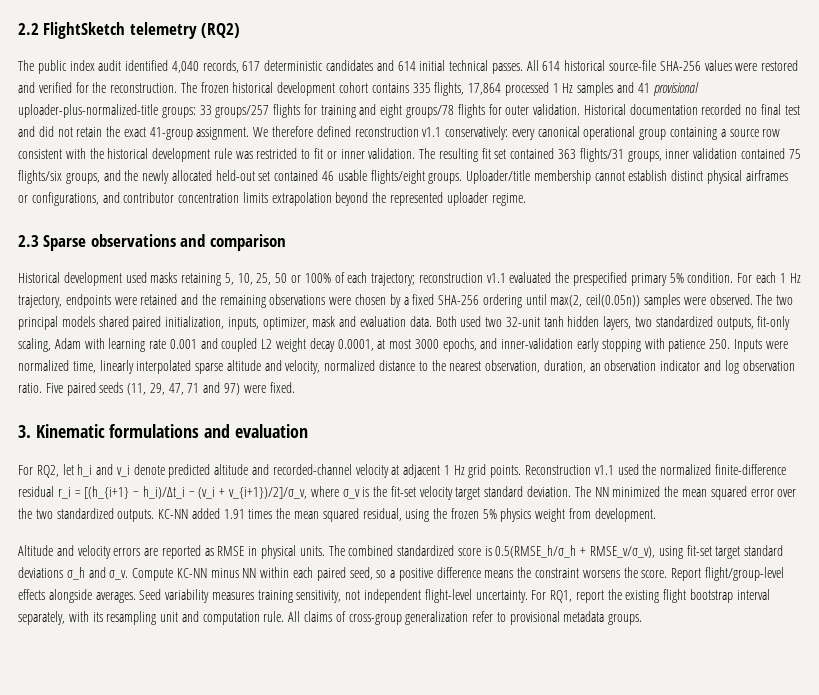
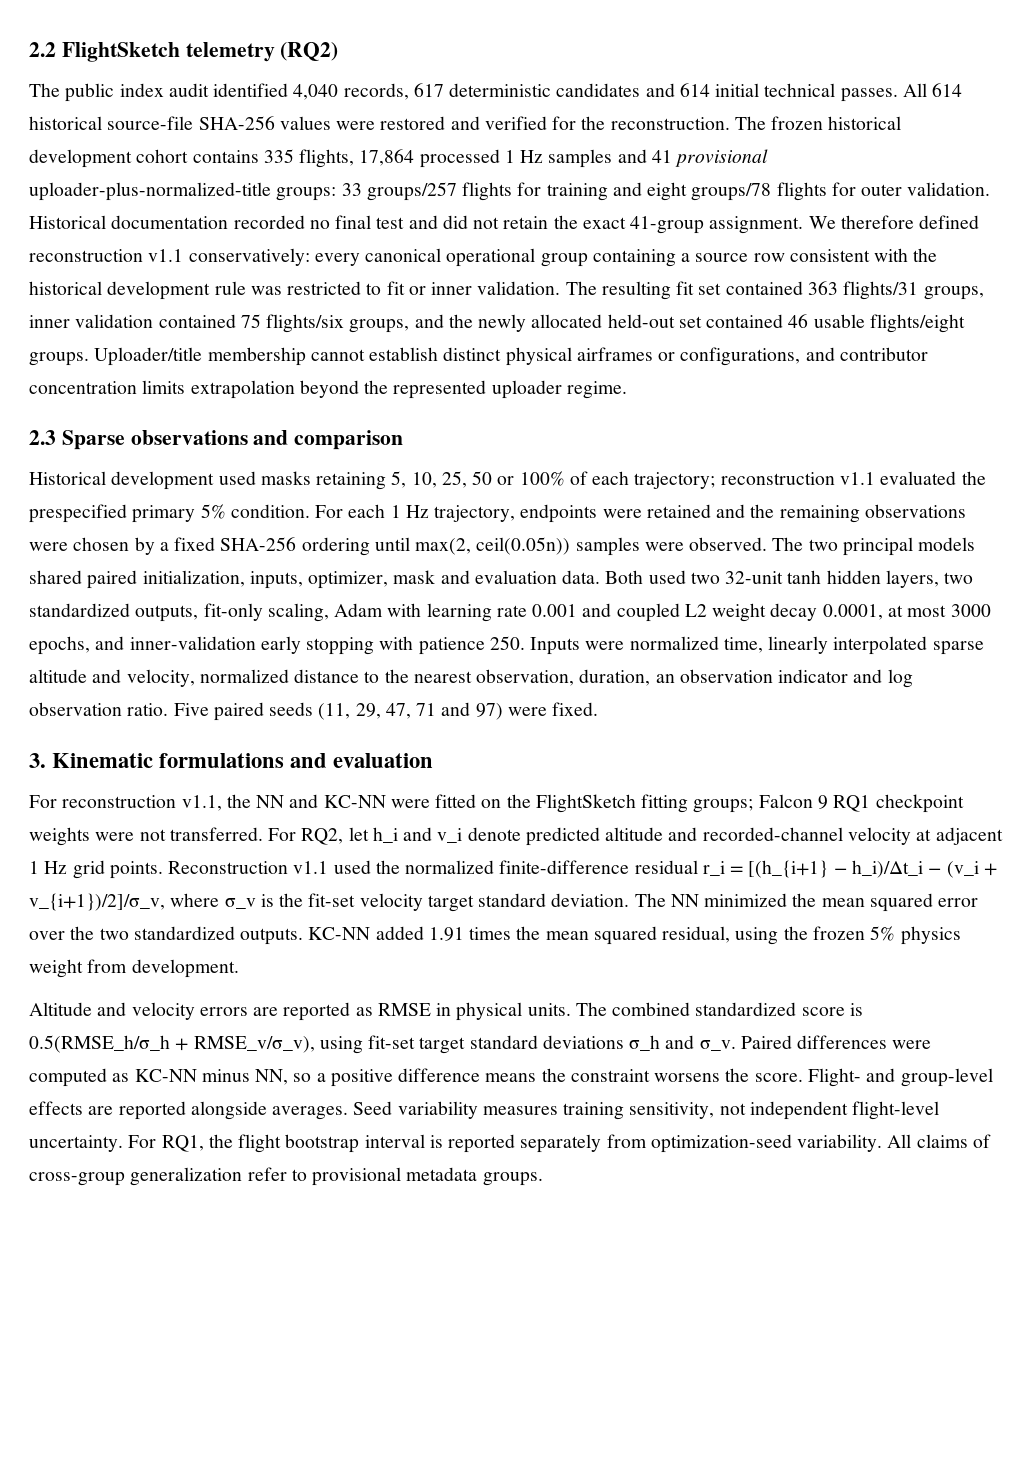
(33, 470) none -> [62,794,964,813] [29,827,297,846] reconstruction v1.1, the NN and KC-NN were fitted on the FlightSketch fitting groups; Falcon 9 RQ1 checkpoint weights were not transferred. For
[132,567,373,581] Compute KC-NN minus NN within each paired seed, -> [740,1035,932,1049] [29,1068,289,1087] Paired differences were computed as KC-NN minus NN,
[671,567,784,581] [18,589,45,600] Report flight/group-level effects -> [807,1068,993,1087] [29,1101,186,1120] Flight- and group-level effects are reported
[575,589,770,603] [18,611,285,625] report the existing flight bootstrap interval separately, with its resampling unit and computation rule. -> [208,1134,883,1153] the flight bootstrap interval is reported separately from optimization-seed variability.

